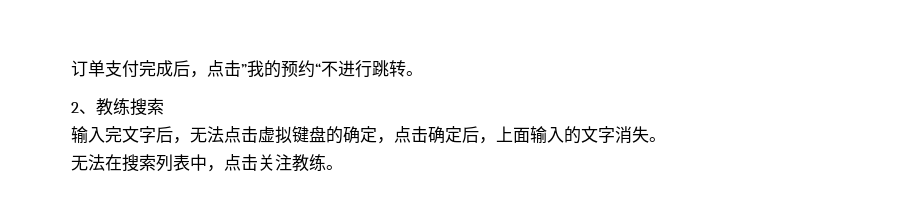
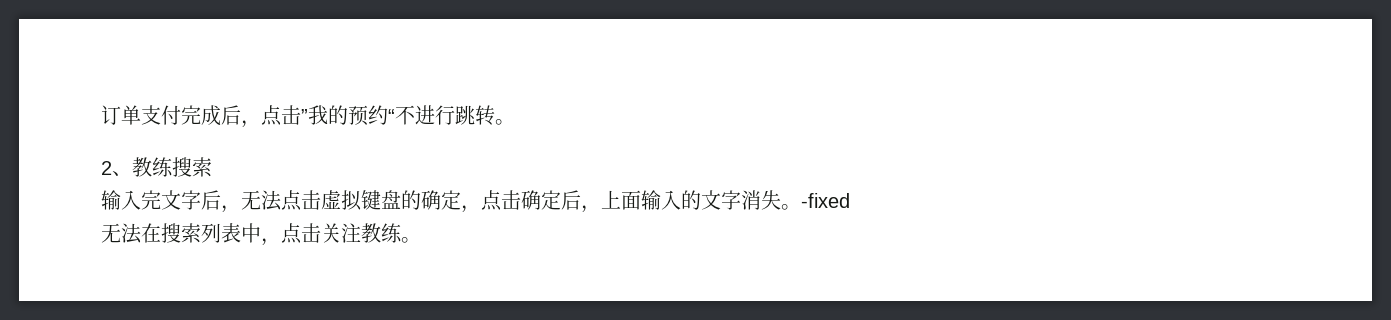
(666, 139) none -> [801,193,850,208] -fixed

